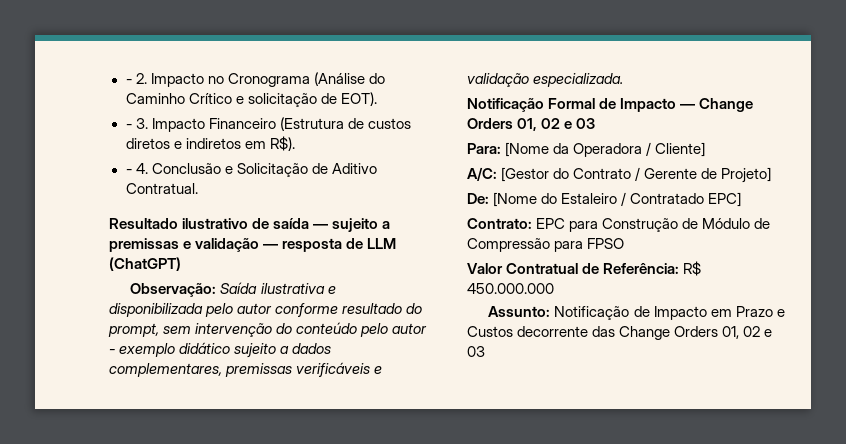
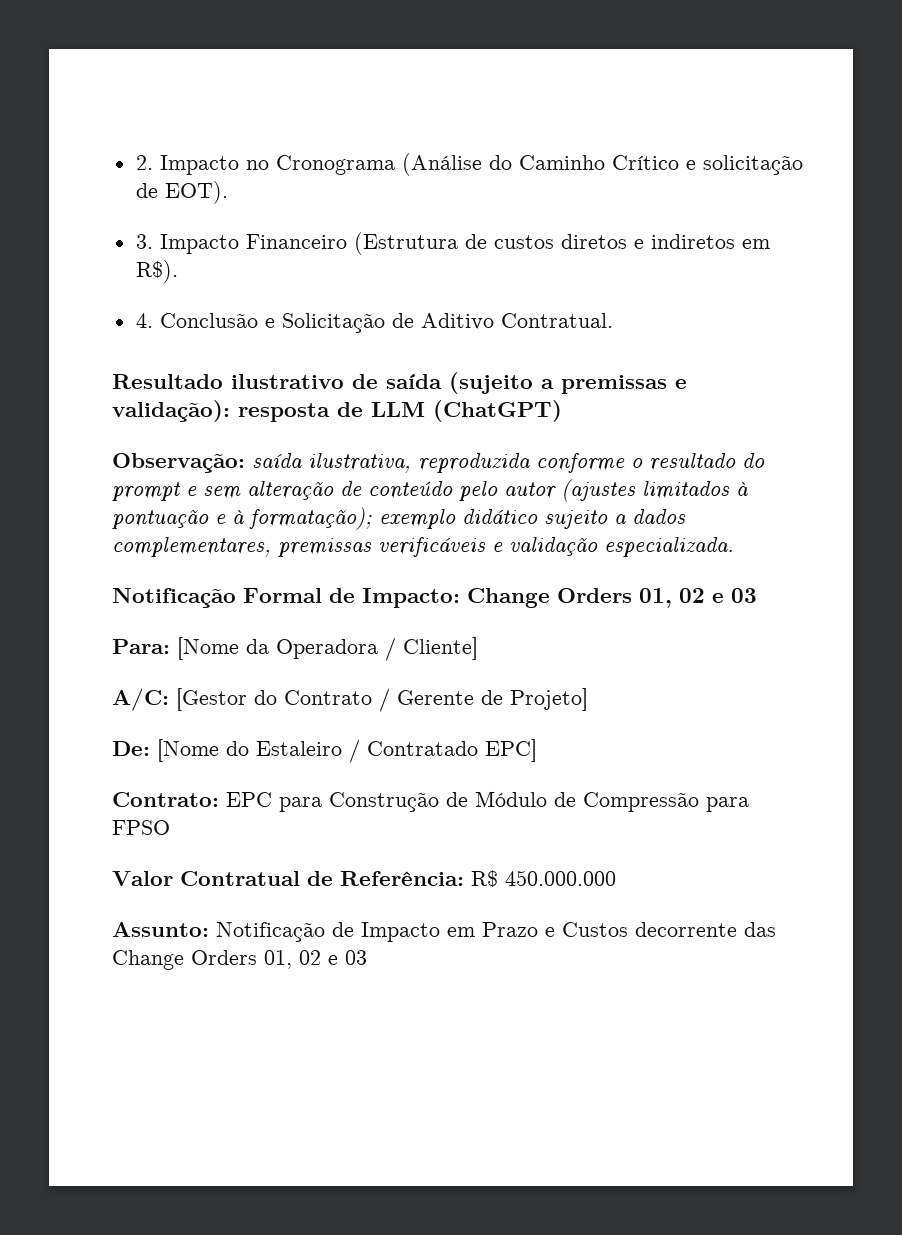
[125,79,132,84] - -> (135, 162) none
[125,124,132,129] - -> (228, 192) none
[125,169,132,174] - -> (178, 271) none
[313,218,379,232] — sujeito -> [449,372,533,394] (sujeito
[195,238,279,252] validação — -> [112,400,230,422] validação):
[220,282,336,294] [109,303,423,317] [108,322,428,337] [109,349,115,354] Saída ilustrativa e disponibilizada pelo autor conforme resultado do prompt, sem intervenção do conteúdo pelo autor - -> [252,453,765,473] [112,479,748,502] [112,507,372,530] saída ilustrativa, reproduzida conforme o resultado do prompt e sem alteração de conteúdo pelo autor (ajustes limitados à pontuação e à formatação);
[620,98,696,112] Impacto — -> [362,588,460,608] Impacto:

